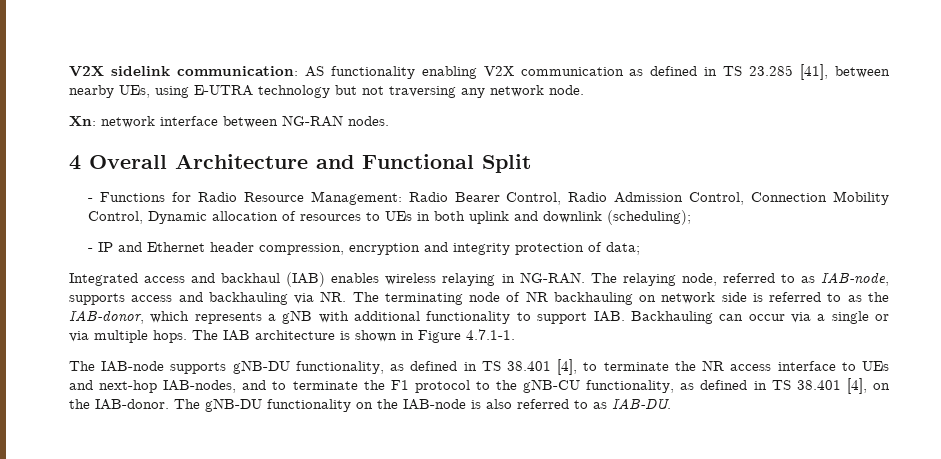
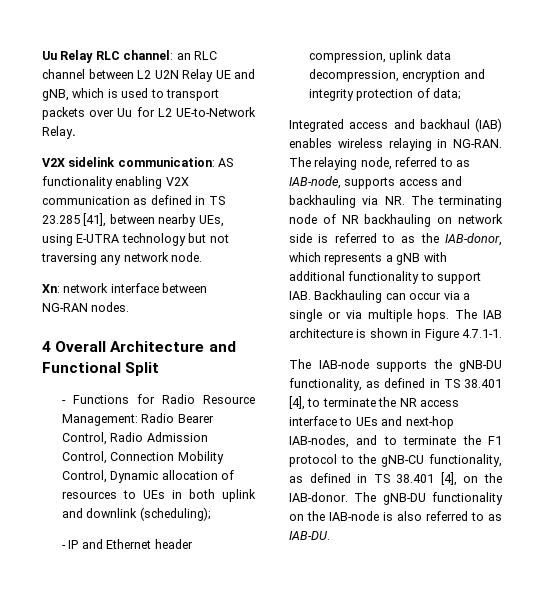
(69, 71) none -> [42,50,217,63] [42,69,255,82] [42,88,219,101] [42,107,256,120] [42,126,76,139] Uu Relay RLC channel: an RLC channel between L2 U2N Relay UE and gNB, which is used to transport packets over Uu for L2 UE-to-Network Relay. //
(345, 249) none -> [389,50,451,63] [309,69,400,82] uplink data decompression,
(227, 368) none -> [433,359,452,369] the

